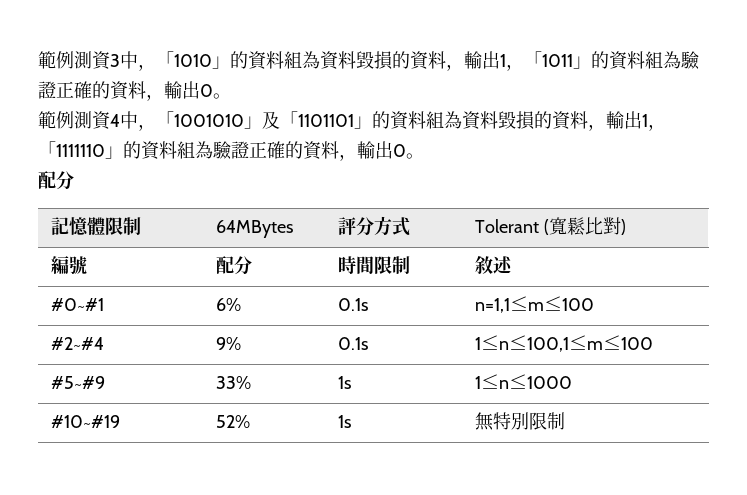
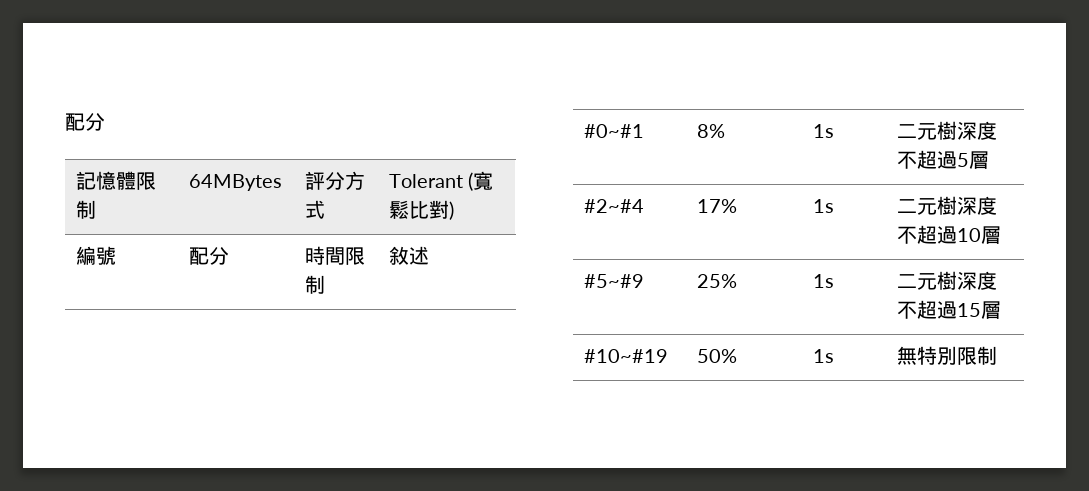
[38,51,700,71] [38,81,231,101] [38,111,666,131] [38,141,424,161] 範例測資3中，「1010」的資料組為資料毀損的資料，輸出1，「1011」的資料組為驗證正確的資料，輸出0。 // 範例測資4中，「1001010」及「1101101」的資料組為資料毀損的資料，輸出1，「1111110」的資料組為驗證正確的資料，輸出0。 // -> (65, 122) none
[216,298,242,311] [338,298,369,311] [475,296,595,313] [51,337,105,350] [216,337,242,350] [338,337,369,350] [475,335,654,352] 6% | 0.1s | n=1,1≤m≤100 // #2~#4 | 9% | 0.1s | 1≤n≤100,1≤m≤100 -> [697,124,726,138] [813,124,835,138] [897,121,998,140] [897,150,990,169] [584,199,645,213] [697,199,738,213] [813,199,835,213] [897,196,998,215] [897,225,1002,244] 8% | 1s | 二元樹深度不超過5層 // #2~#4 | 17% | 1s | 二元樹深度不超過10層
[216,376,252,389] [338,376,352,389] [475,374,573,389] 33% | 1s | 1≤n≤1000 -> [697,274,738,288] [813,274,835,288] [897,271,998,290] [897,300,1002,319] 25% | 1s | 二元樹深度不超過15層
[216,415,251,428] 52% -> [697,349,738,363] 50%

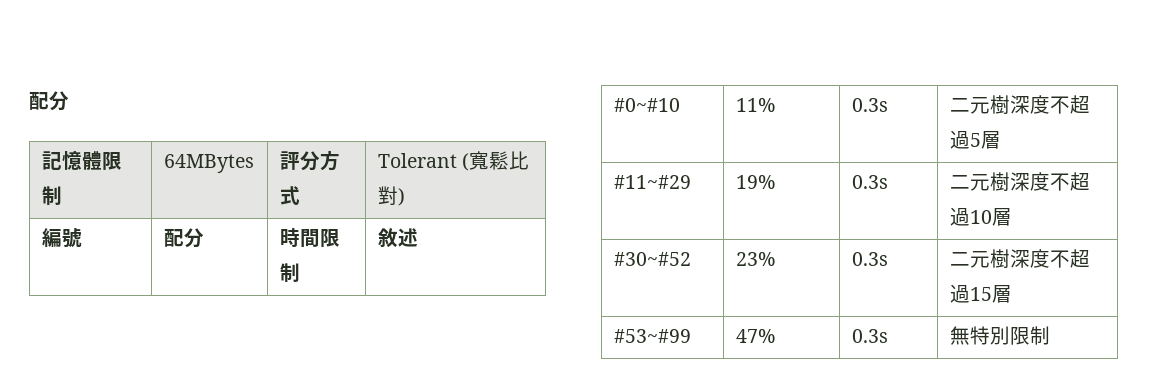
[584,124,645,138] [697,124,726,138] [813,124,835,138] #0~#1 | 8% | 1s -> [613,98,680,112] [735,98,775,112] [851,98,888,112] #0~#10 | 11% | 0.3s
[584,199,645,213] [697,199,738,213] [813,199,835,213] #2~#4 | 17% | 1s -> [613,175,691,189] [735,175,775,189] [851,175,888,189] #11~#29 | 19% | 0.3s
[584,274,645,288] [697,274,738,288] [813,274,835,288] #5~#9 | 25% | 1s -> [613,252,691,266] [735,252,775,266] [851,252,888,266] #30~#52 | 23% | 0.3s
[584,349,669,363] [697,349,738,363] [813,349,835,363] #10~#19 | 50% | 1s -> [613,329,691,343] [735,329,775,343] [851,329,888,343] #53~#99 | 47% | 0.3s

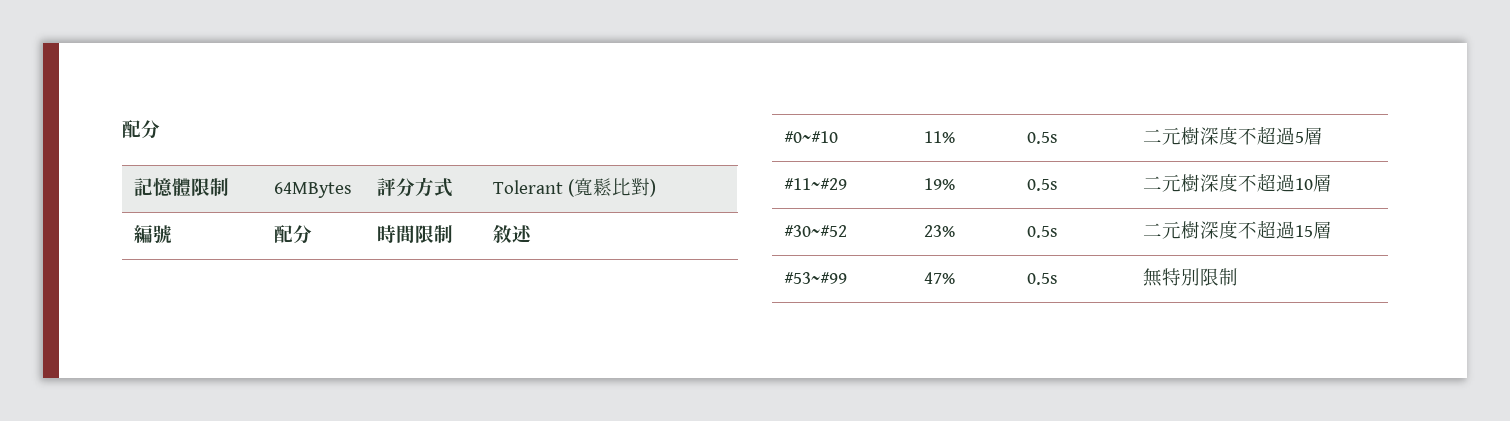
[851,98,888,112] 0.3s -> [1026,132,1058,144] 0.5s
[851,175,888,189] 0.3s -> [1026,179,1058,191] 0.5s
[851,252,888,266] 0.3s -> [1026,226,1058,238] 0.5s
[851,329,888,343] 0.3s -> [1026,273,1058,285] 0.5s

